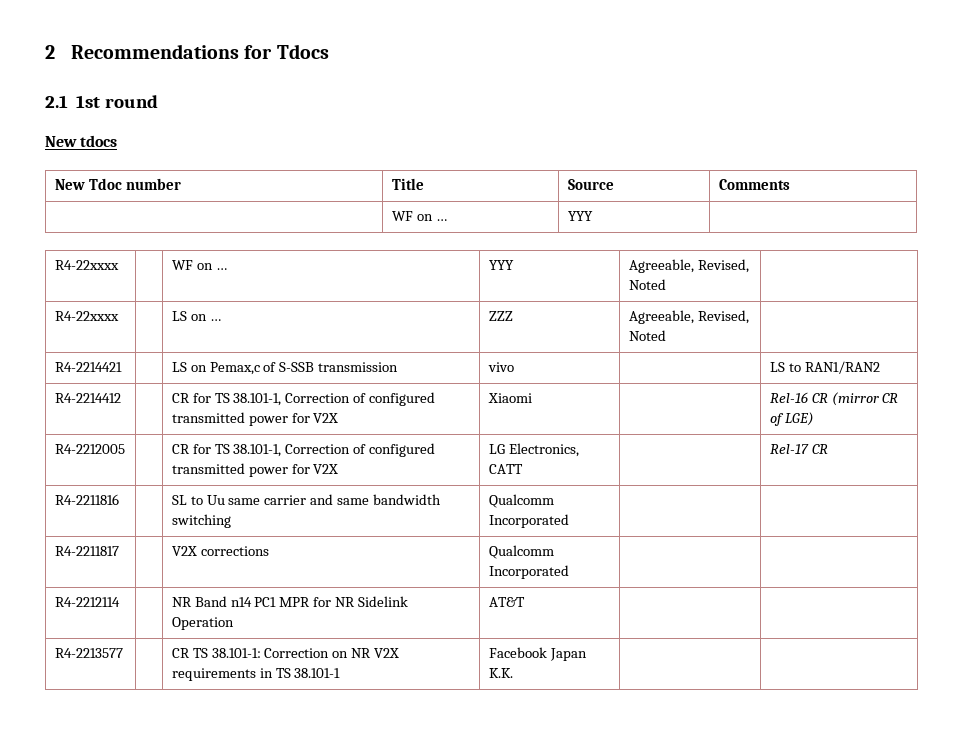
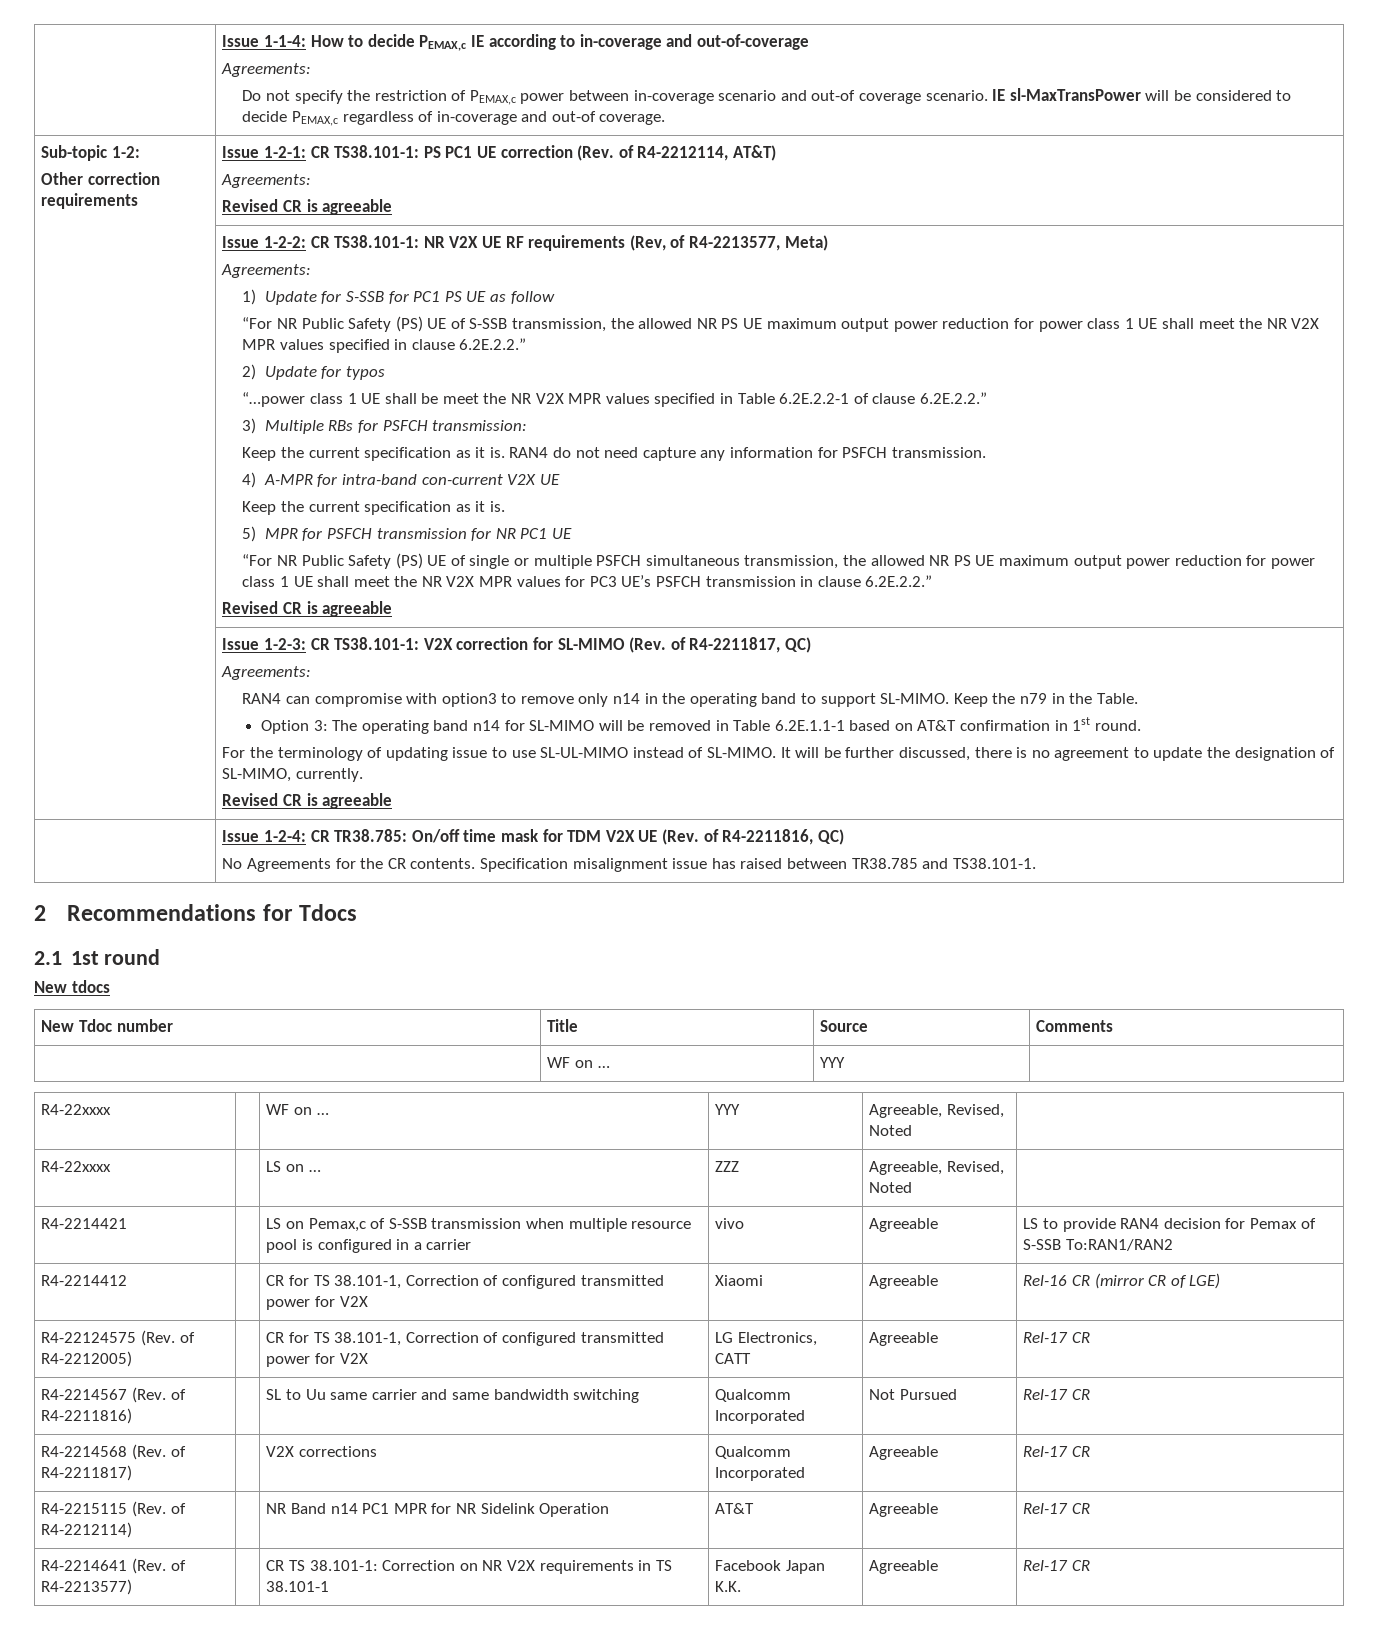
(45, 52) none -> [222,34,809,51] [221,63,312,77] [242,88,1292,105] [242,111,666,126] [41,145,141,161] [41,172,161,185] [41,193,139,209] [222,145,776,161] [221,174,312,188] [222,199,393,215] [222,235,828,251] [221,264,312,278] [242,289,555,305] [242,316,1320,332] [242,338,527,353] [242,364,386,380] [242,392,987,407] [242,418,528,434] [242,447,986,461] [242,472,560,488] [242,501,505,515] [242,526,572,542] [242,553,1315,569] [242,575,933,587] [222,601,393,617] [222,637,811,653] [221,666,312,680] [242,693,1138,707] [261,717,1141,734] [222,747,1336,761] [222,768,364,782] [222,793,393,809] [222,829,844,845] [222,858,1036,872] | Issue 1-1-4: How to decide PEMAX,c IE according to in-coverage and out-of-coverage // Agreements: // Do not specify the restriction of PEMAX,c power between in-coverage scenario and out-of coverage scenario. IE sl-MaxTransPower will be considered to decide PEMAX,c regardless of in-coverage and out-of coverage. // Sub-topic 1-2: // Other correction requirements | Issue 1-2-1: CR TS38.101-1: PS PC1 UE correction (Rev. of R4-2212114, AT&T) // Agreements: // Revised CR is agreeable // | Issue 1-2-2: CR TS38.101-1: NR V2X UE RF requirements (Rev, of R4-2213577, Meta) // Agreements: // 1) Update for S-SSB for PC1 PS UE as follow // “For NR Public Safety (PS) UE of S-SSB transmission, the allowed NR PS UE maximum output power reduction for power class 1 UE shall meet the NR V2X MPR values specified in clause 6.2E.2.2.” // 2) Update for typos // “…power class 1 UE shall be meet the NR V2X MPR values specified in Table 6.2E.2.2-1 of clause 6.2E.2.2.” // 3) Multiple RBs for PSFCH transmission: // Keep the current specification as it is. RAN4 do not need capture any information for PSFCH transmission. // 4) A-MPR for intra-band con-current V2X UE // Keep the current specification as it is. // 5) MPR for PSFCH transmission for NR PC1 UE // “For NR Public Safety (PS) UE of single or multiple PSFCH simultaneous transmission, the allowed NR PS UE maximum output power reduction for power class 1 UE shall meet the NR V2X MPR values for PC3 UE’s PSFCH transmission in clause 6.2E.2.2.” // Revised CR is agreeable // | Issue 1-2-3: CR TS38.101-1: V2X correction for SL-MIMO (Rev. of R4-2211817, QC) // Agreements: // RAN4 can compromise with option3 to remove only n14 in the operating band to support SL-MIMO. Keep the n79 in the Table. // Option 3: The operating band n14 for SL-MIMO will be removed in Table 6.2E.1.1-1 based on AT&T confirmation in 1st round. // For the terminology of updating issue to use SL-UL-MIMO instead of SL-MIMO. It will be further discussed, there is no agreement to update the designation of SL-MIMO, currently. // Revised CR is agreeable // | Issue 1-2-4: CR TR38.785: On/off time mask for TDM V2X UE (Rev. of R4-2211816, QC) // No Agreements for the CR contents. Specification misalignment issue has raised between TR38.785 and TS38.101-1. //
(399, 367) none -> [526,1218,692,1232] [266,1239,472,1253] when multiple resource pool is configured in a carrier
(514, 367) none -> [869,1218,939,1232] Agreeable
[804,361,880,374] RAN1/RAN2 -> [1062,1218,1316,1232] [1023,1239,1174,1251] provide RAN4 decision for Pemax of S-SSB To:RAN1/RAN2
(532, 398) none -> [869,1275,939,1289] Agreeable
[54,444,125,454] R4-2212005 -> [41,1330,195,1346] [41,1351,133,1367] R4-22124575 (Rev. of R4-2212005)
[769,444,828,454] [54,494,119,505] | Rel-17 CR // R4-2211816 -> [869,1332,939,1346] [1023,1332,1091,1343] [41,1387,186,1403] [41,1408,133,1424] Agreeable | Rel-17 CR // R4-2214567 (Rev. of R4-2211816)
[54,546,119,556] [171,546,269,556] [488,545,554,559] [488,565,569,579] [54,597,120,607] | // R4-2211817 | | V2X corrections | Qualcomm Incorporated | | // R4-2212114 -> [869,1389,958,1400] [1023,1389,1091,1400] [41,1444,186,1460] [41,1465,133,1481] [266,1446,378,1457] [715,1446,792,1459] [715,1467,806,1481] [869,1446,939,1460] [1023,1446,1091,1457] [41,1501,186,1517] [41,1522,133,1538] Not Pursued | Rel-17 CR // R4-2214568 (Rev. of R4-2211817) | | V2X corrections | Qualcomm Incorporated | Agreeable | Rel-17 CR // R4-2215115 (Rev. of R4-2212114)
[54,648,123,658] | // R4-2213577 -> [869,1503,939,1517] [1023,1503,1091,1514] [41,1558,186,1574] [41,1579,133,1595] Agreeable | Rel-17 CR // R4-2214641 (Rev. of R4-2213577)
(513, 673) | -> [869,1560,939,1574] [1023,1560,1091,1571] Agreeable | Rel-17 CR

